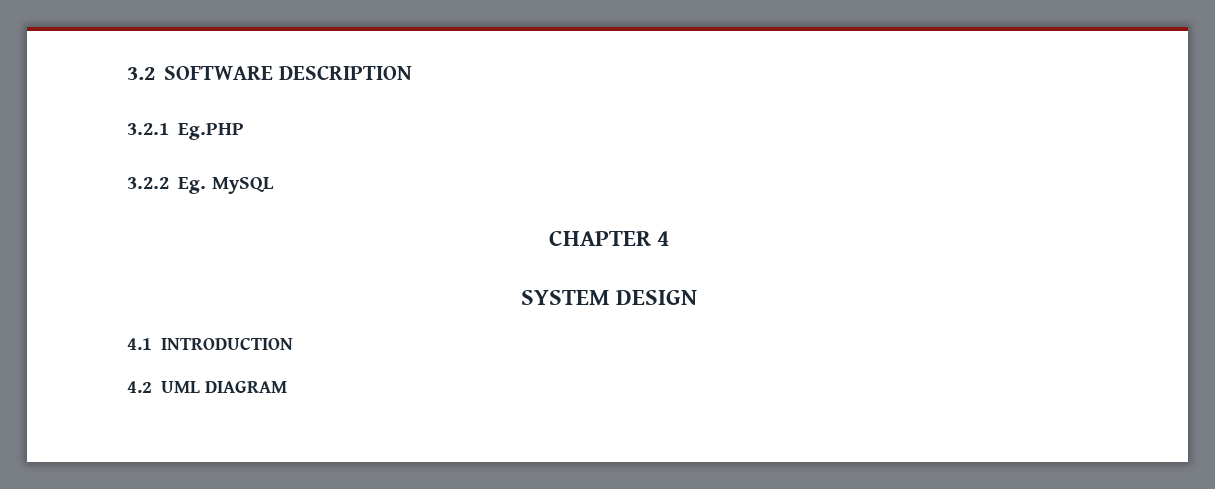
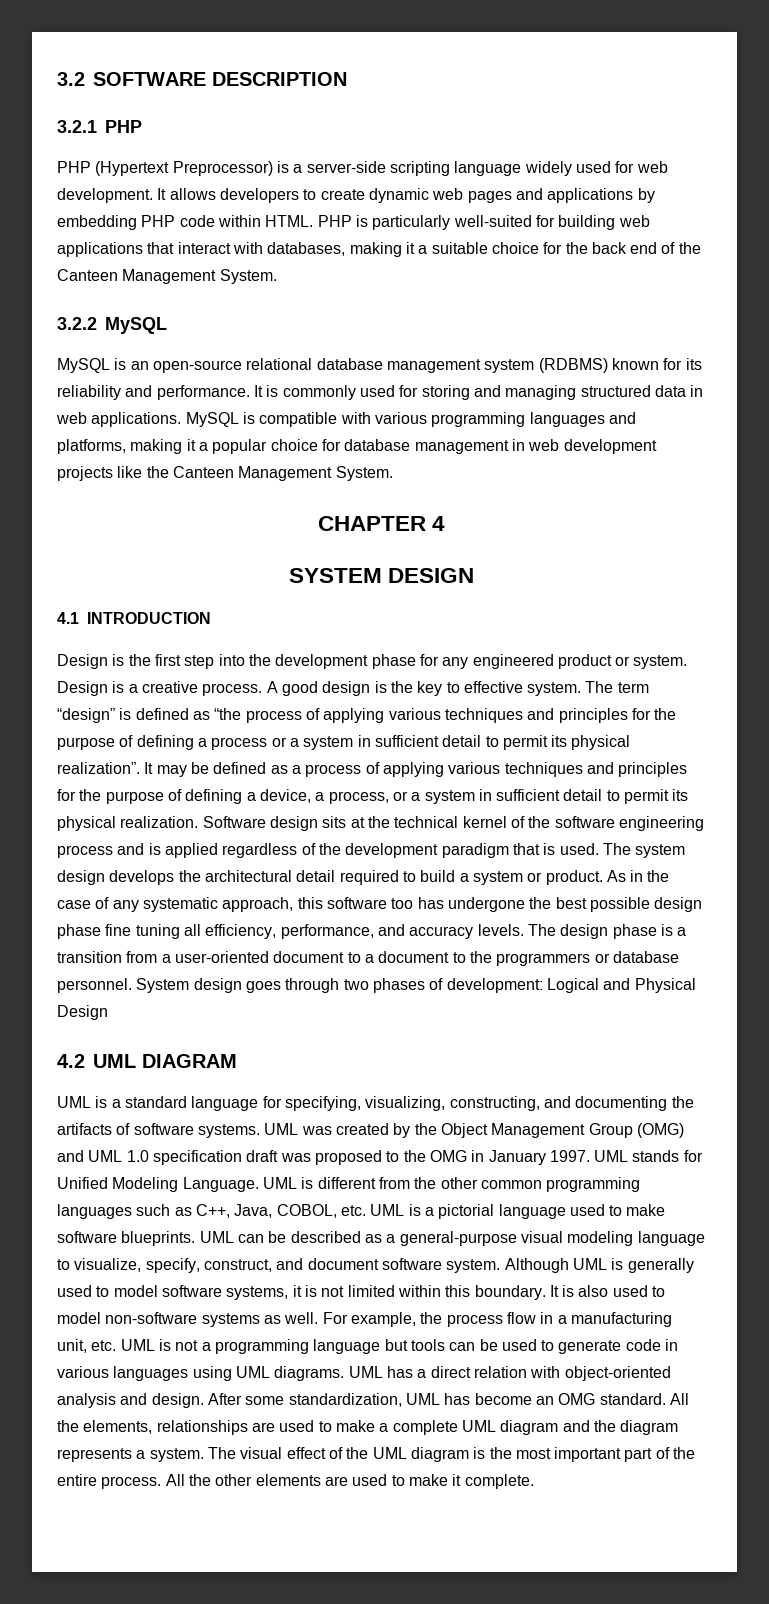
[178,123,245,140] Eg.PHP -> [105,120,142,133] [57,161,668,176] [57,188,655,203] [57,215,650,230] [57,242,701,257] [57,269,277,284] PHP // PHP (Hypertext Preprocessor) is a server-side scripting language widely used for web development. It allows developers to create dynamic web pages and applications by embedding PHP code within HTML. PHP is particularly well-suited for building web applications that interact with databases, making it a suitable choice for the back end of the Canteen Management System.
[178,177,274,194] Eg. MySQL -> [105,317,167,334] [57,358,702,373] [57,385,704,400] [56,412,636,427] [57,439,657,454] [57,466,393,481] MySQL // MySQL is an open-source relational database management system (RDBMS) known for its reliability and performance. It is commonly used for storing and managing structured data in web applications. MySQL is compatible with various programming languages and platforms, making it a popular choice for database management in web development projects like the Canteen Management System.
[127,381,288,393] 4.2 UML DIAGRAM -> [57,654,688,669] [57,681,649,696] [57,708,677,723] [57,735,631,750] [57,762,688,777] [57,789,689,804] [57,816,704,831] [57,843,686,858] [57,870,670,885] [57,897,703,912] [57,924,687,939] [57,951,679,966] [57,978,696,993] [57,1005,108,1020] [57,1054,237,1068] [57,1096,694,1111] [57,1123,684,1138] [57,1150,703,1165] [57,1177,641,1192] [57,1204,666,1219] [57,1231,705,1246] [57,1258,694,1273] [57,1285,666,1300] [57,1312,672,1327] [57,1339,679,1354] [57,1366,671,1381] [57,1393,689,1408] [57,1420,679,1435] [57,1447,696,1462] [57,1474,534,1489] Design is the first step into the development phase for any engineered product or system. Design is a creative process. A good design is the key to effective system. The term “design” is defined as “the process of applying various techniques and principles for the purpose of defining a process or a system in sufficient detail to permit its physical realization”. It may be defined as a process of applying various techniques and principles for the purpose of defining a device, a process, or a system in sufficient detail to permit its physical realization. Software design sits at the technical kernel of the software engineering process and is applied regardless of the development paradigm that is used. The system design develops the architectural detail required to build a system or product. As in the case of any systematic approach, this software too has undergone the best possible design phase fine tuning all efficiency, performance, and accuracy levels. The design phase is a transition from a user-oriented document to a document to the programmers or database personnel. System design goes through two phases of development: Logical and Physical Design // 4.2 UML DIAGRAM // UML is a standard language for specifying, visualizing, constructing, and documenting the artifacts of software systems. UML was created by the Object Management Group (OMG) and UML 1.0 specification draft was proposed to the OMG in January 1997. UML stands for Unified Modeling Language. UML is different from the other common programming languages such as C++, Java, COBOL, etc. UML is a pictorial language used to make software blueprints. UML can be described as a general-purpose visual modeling language to visualize, specify, construct, and document software system. Although UML is generally used to model software systems, it is not limited within this boundary. It is also used to model non-software systems as well. For example, the process flow in a manufacturing unit, etc. UML is not a programming language but tools can be used to generate code in various languages using UML diagrams. UML has a direct relation with object-oriented analysis and design. After some standardization, UML has become an OMG standard. All the elements, relationships are used to make a complete UML diagram and the diagram represents a system. The visual effect of the UML diagram is the most important part of the entire process. All the other elements are used to make it complete.

